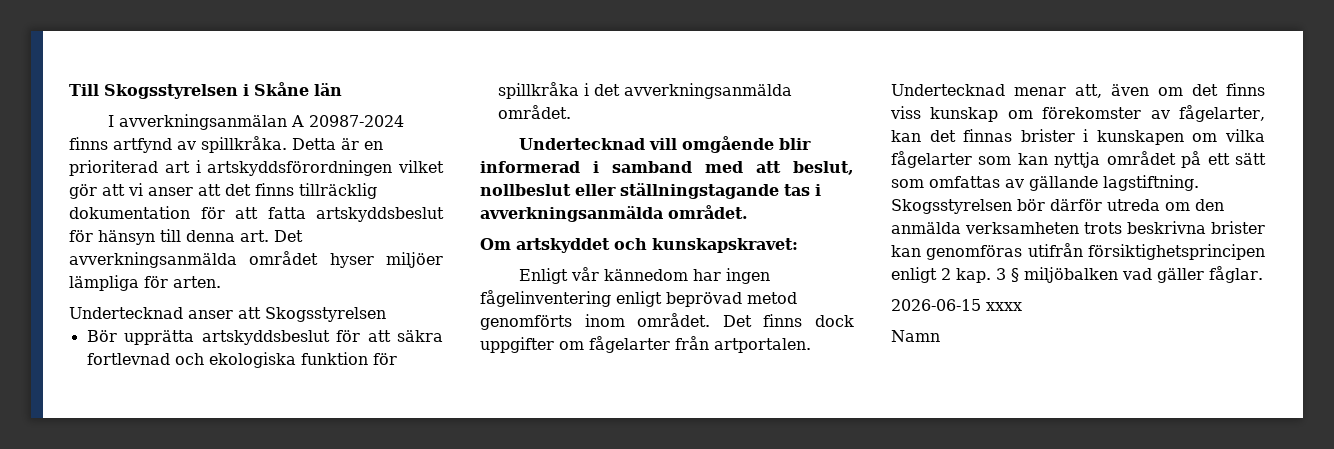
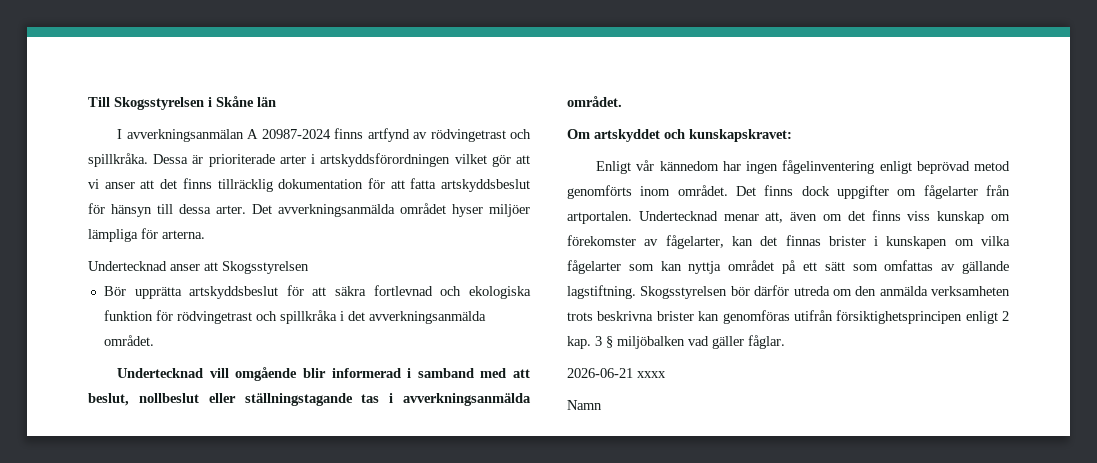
[201,136,383,153] [69,160,190,176] spillkråka. Detta är en prioriterad art -> [430,129,531,142] [88,153,306,167] rödvingetrast och spillkråka. Dessa är prioriterade arter
[186,230,269,242] denna art. -> [179,204,246,214] dessa arter.
[173,276,221,288] arten. -> [162,230,205,239] arterna.
(397, 359) none -> [176,311,277,324] rödvingetrast och
[891,299,981,311] 2026-06-15 -> [567,368,633,378] 2026-06-21

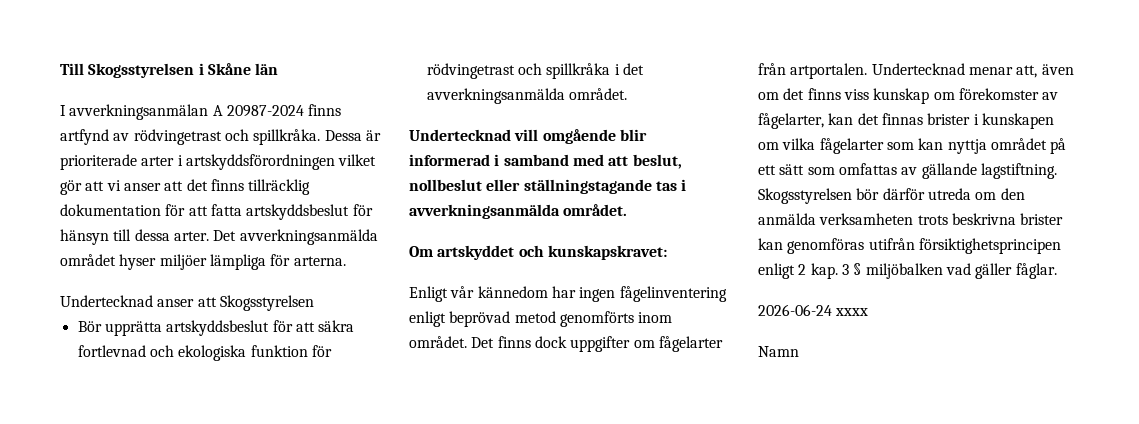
[567,368,633,378] 2026-06-21 -> [758,304,832,316] 2026-06-24

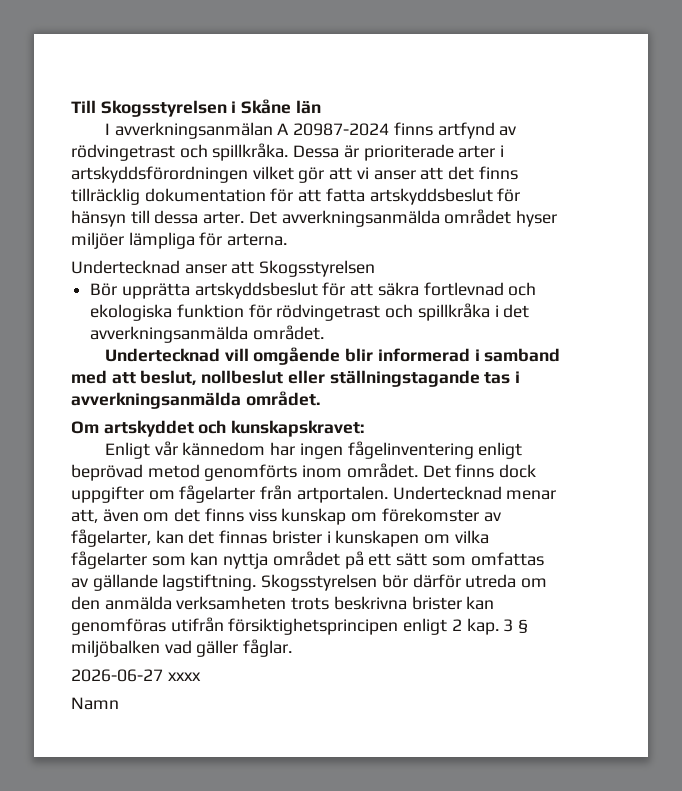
[758,304,832,316] 2026-06-24 -> [71,669,163,682] 2026-06-27

